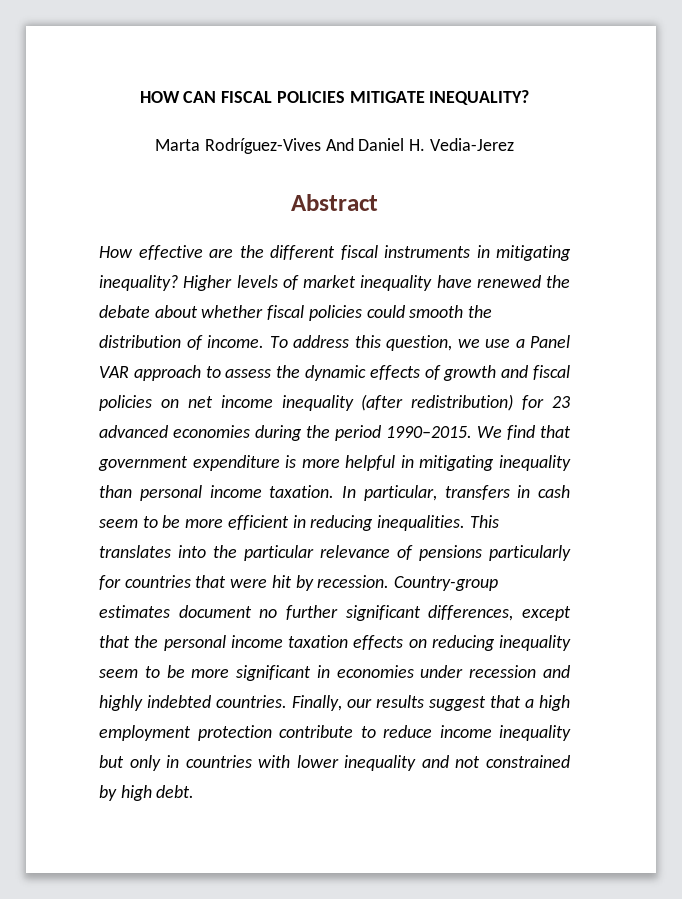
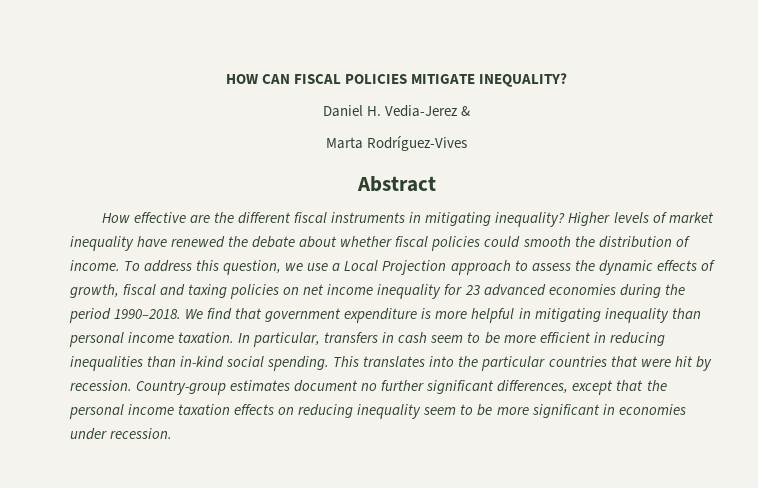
[155,138,354,154] Marta Rodríguez-Vives And -> (568, 80) none
(514, 144) none -> [461,106,471,116] [325,136,468,151] & // Marta Rodríguez-Vives
[530,335,570,348] [99,366,129,378] Panel VAR -> [344,260,447,275] Local Projection
[443,365,570,381] growth and fiscal -> [70,284,228,298] growth, fiscal and taxing
[361,394,514,411] (after redistribution) -> (442, 291) none
[386,426,472,438] 1990–2015. -> [114,309,182,319] 1990–2018.
[377,515,466,531] inequalities. -> [70,356,330,371] inequalities than in-kind social spending.
[320,545,571,561] [99,575,121,590] relevance of pensions particularly for -> (546, 363) none
[469,665,570,678] [99,695,570,711] [99,725,571,741] [99,755,570,771] [99,785,195,801] recession and highly indebted countries. Finally, our results suggest that a high employment protection contribute to reduce income inequality but only in countries with lower inequality and not constrained by high debt. -> [110,428,173,439] recession.

